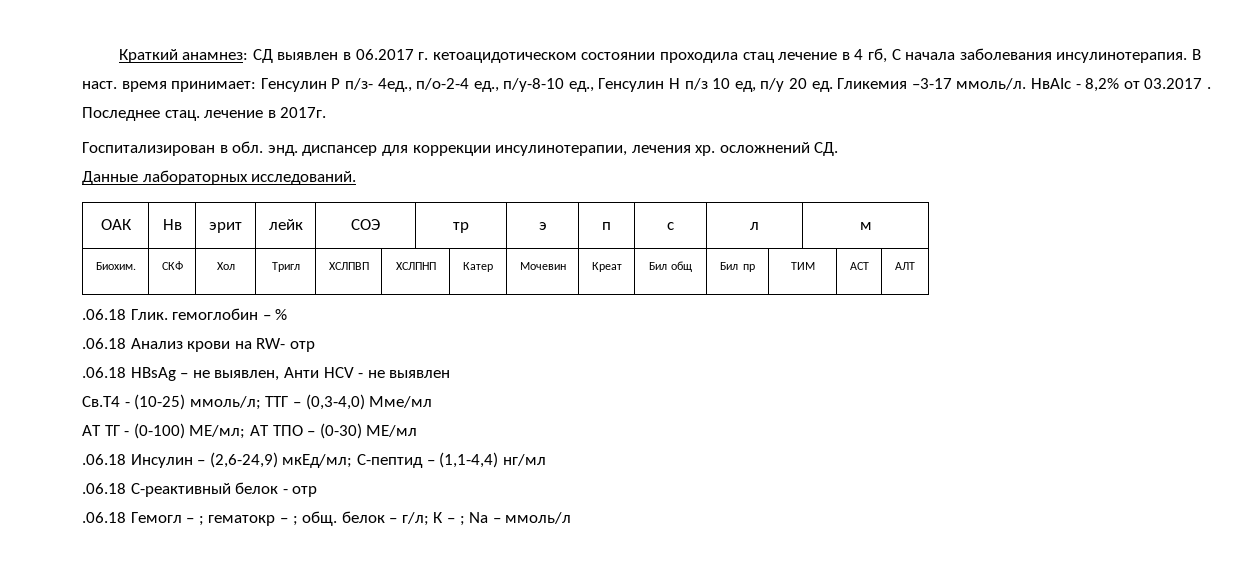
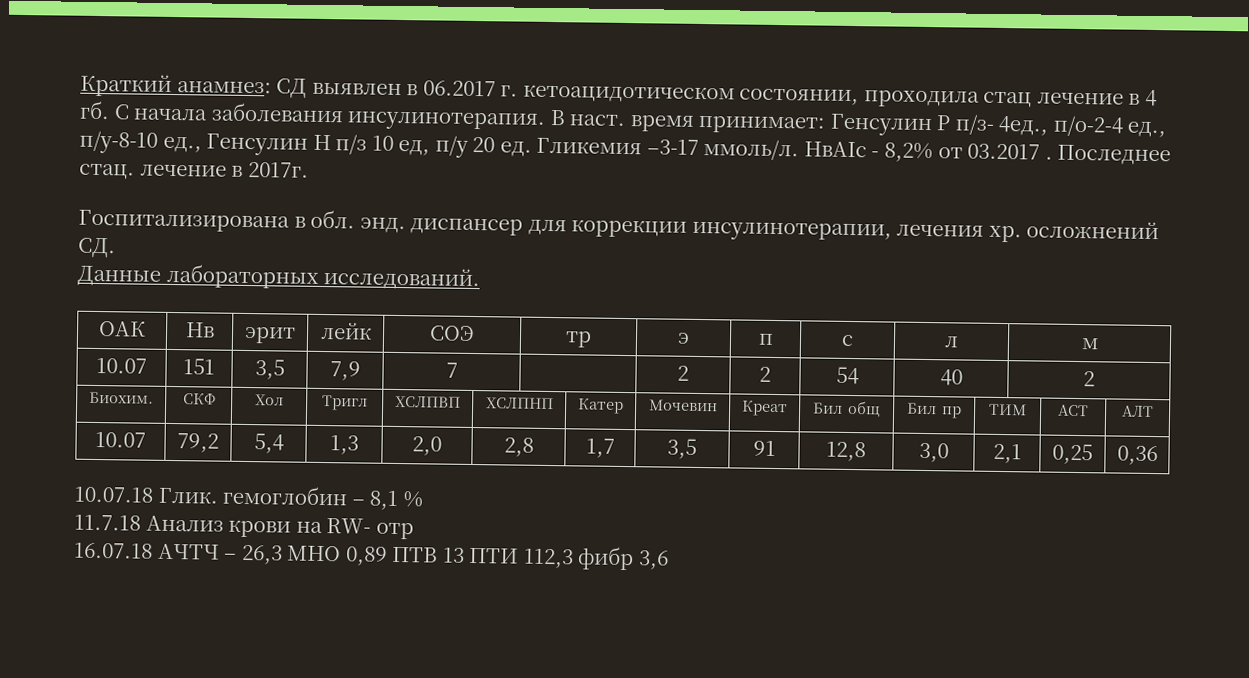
[581,52,656,60] состоянии -> [739,88,860,106] состоянии,
[867,48,887,63] гб, -> [79,100,110,120] гб.
[82,142,215,156] Госпитализирован -> [78,209,290,233] Госпитализирована
(872, 226) none -> [96,358,147,374] [183,358,215,375] [254,359,285,380] [329,361,361,381] [445,362,458,378] [677,365,689,381] [759,366,771,382] [835,366,859,385] [939,369,963,386] [1083,371,1095,387] // 10.07 | 151 | 3,5 | 7,9 | 7 | | 2 | 2 | 54 | 40 | 2
[82,309,126,320] // .06.18 -> [95,431,146,448] [177,433,219,453] [253,433,284,454] [329,435,359,455] [412,436,442,456] [503,437,534,457] [585,438,615,458] [667,438,697,459] [752,440,776,457] [826,441,866,462] [918,442,949,463] [992,443,1022,464] [1052,443,1093,465] [1116,445,1158,466] [74,486,153,503] // 10.07 | 79,2 | 5,4 | 1,3 | 2,0 | 2,8 | 1,7 | 3,5 | 91 | 12,8 | 3,0 | 2,1 | 0,25 | 0,36 // 10.07.18
(271, 317) none -> [369,490,399,511] 8,1
[82,338,126,349] .06.18 -> [74,514,141,531] 11.7.18
[82,367,451,381] [82,394,433,410] [82,423,418,439] [82,452,546,468] [82,482,318,497] [82,511,572,526] .06.18 НВsАg – не выявлен, Анти НСV - не выявлен // Св.Т4 - (10-25) ммоль/л; ТТГ – (0,3-4,0) Мме/мл // АТ ТГ - (0-100) МЕ/мл; АТ ТПО – (0-30) МЕ/мл // .06.18 Инсулин – (2,6-24,9) мкЕд/мл; С-пептид – (1,1-4,4) нг/мл // .06.18 С-реактивный белок - отр // .06.18 Гемогл – ; гематокр – ; общ. белок – г/л; К – ; Nа – ммоль/л -> [74,542,669,571] 16.07.18 АЧТЧ – 26,3 МНО 0,89 ПТВ 13 ПТИ 112,3 фибр 3,6

